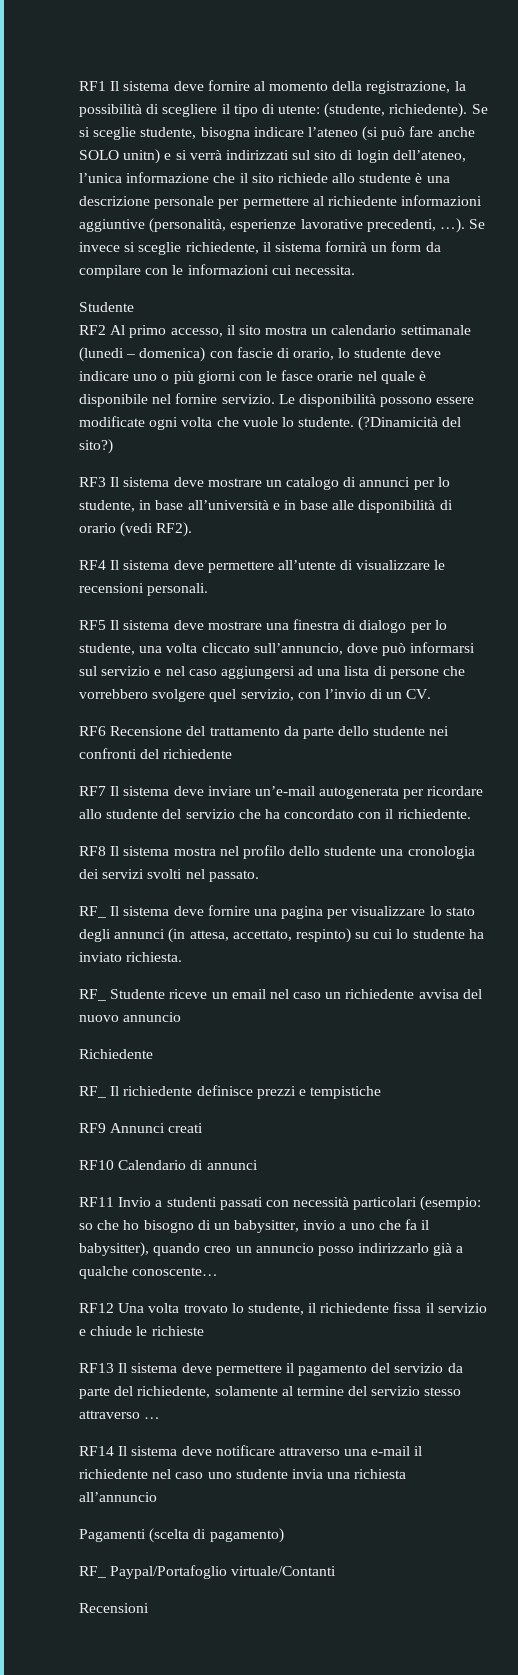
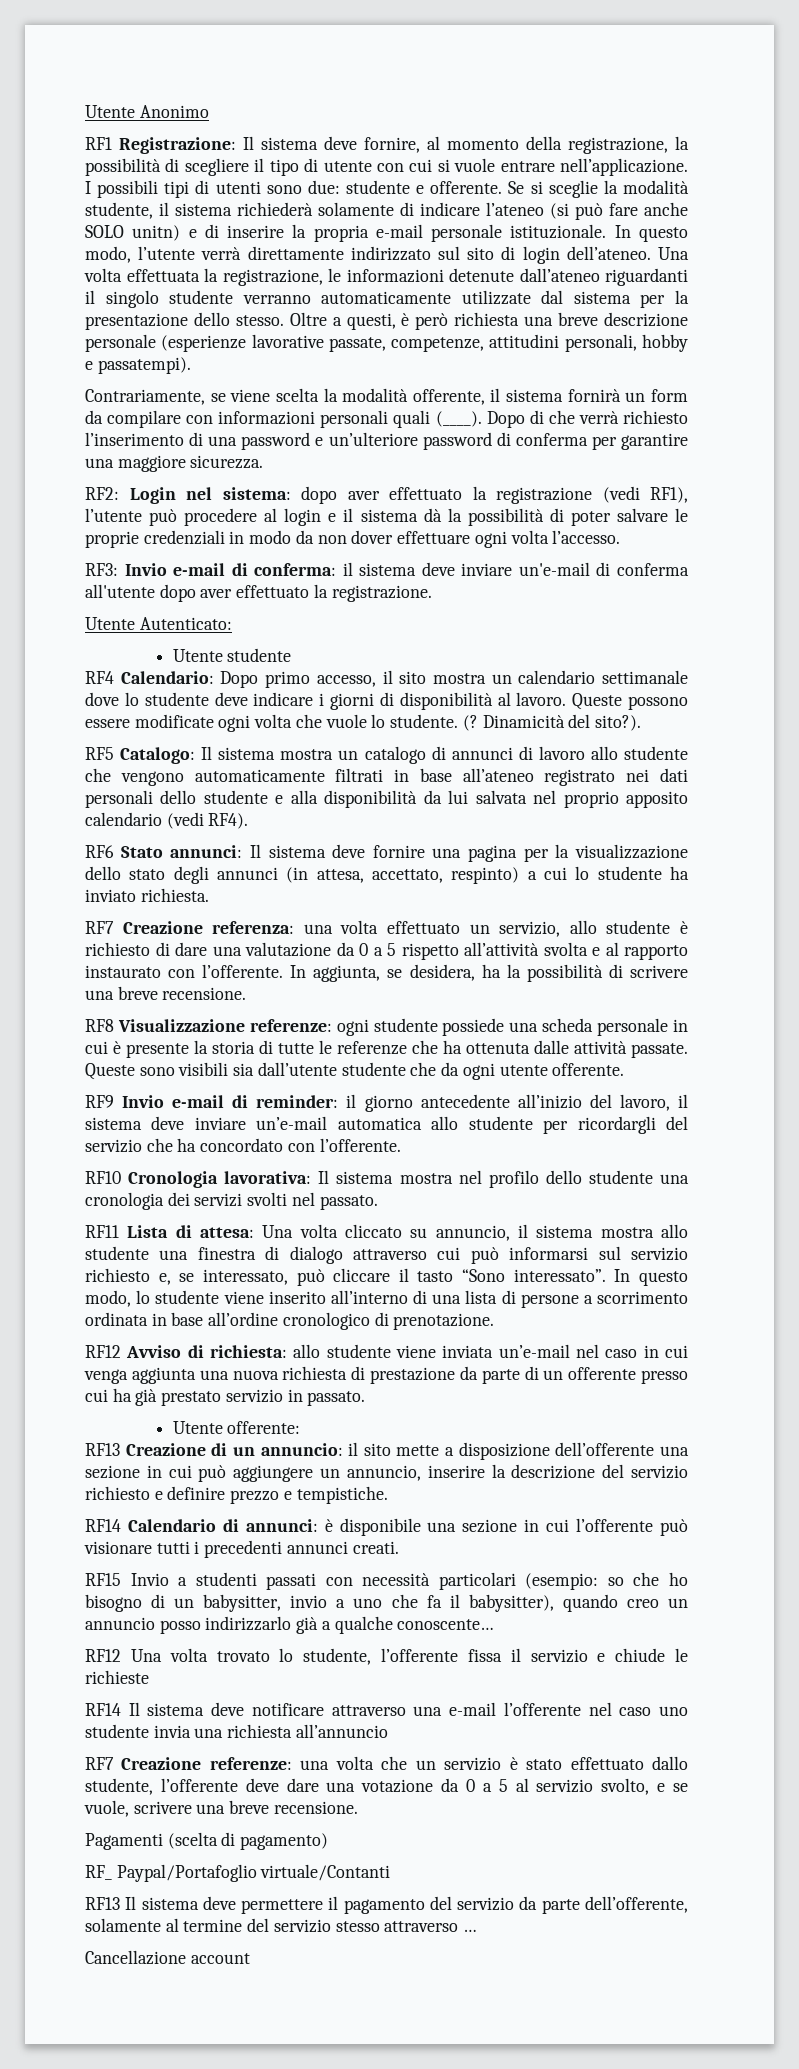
[79,80,250,91] RF1 Il sistema deve fornire -> [85,105,209,118] [85,136,420,154] Utente Anonimo // RF1 Registrazione: Il sistema deve fornire,
[278,103,488,118] [79,127,250,140] utente: (studente, richiedente). Se si sceglie studente, bisogna -> [323,158,688,176] [85,180,689,198] [85,202,414,219] utente con cui si vuole entrare nell’applicazione. I possibili tipi di utenti sono due: studente e offerente. Se si sceglie la modalità studente, il sistema richiederà solamente di
[175,150,466,163] [79,172,450,183] [79,195,483,209] [79,218,486,233] [79,242,259,255] si verrà indirizzati sul sito di login dell’ateneo, l’unica informazione che il sito richiede allo studente è una descrizione personale per permettere al richiedente informazioni aggiuntive (personalità, esperienze lavorative precedenti, …). Se invece si sceglie richiedente, -> [204,224,688,242] [85,246,689,264] [84,268,688,286] [85,290,689,308] [85,312,689,330] [85,334,689,352] [85,357,191,374] [85,388,485,405] di inserire la propria e-mail personale istituzionale. In questo modo, l’utente verrà direttamente indirizzato sul sito di login dell’ateneo. Una volta effettuata la registrazione, le informazioni detenute dall’ateneo riguardanti il singolo studente verranno automaticamente utilizzate dal sistema per la presentazione dello stesso. Oltre a questi, è però richiesta una breve descrizione personale (esperienze lavorative passate, competenze, attitudini personali, hobby e passatempi). // Contrariamente, se viene scelta la modalità offerente,
[172,264,355,275] [79,302,134,312] [79,325,126,335] le informazioni cui necessita. // Studente // RF2 Al -> [218,410,688,428] [85,432,689,450] [85,455,264,472] [85,486,688,504] [85,508,688,526] [85,530,621,548] [85,562,689,576] [85,584,432,602] [85,617,232,630] [172,648,292,662] [85,671,259,688] informazioni personali quali (____). Dopo di che verrà richiesto l’inserimento di una password e un’ulteriore password di conferma per garantire una maggiore sicurezza. // RF2: Login nel sistema: dopo aver effettuato la registrazione (vedi RF1), l’utente può procedere al login e il sistema dà la possibilità di poter salvare le proprie credenziali in modo da non dover effettuare ogni volta l’accesso. // RF3: Invio e-mail di conferma: il sistema deve inviare un'e-mail di conferma all'utente dopo aver effettuato la registrazione. // Utente Autenticato: // Utente studente // RF4 Calendario: Dopo
[79,347,441,362] [79,370,427,384] [79,393,376,407] (lunedi – domenica) con fascie di orario, lo studente deve indicare uno o più giorni con le fasce orarie nel quale è disponibile nel fornire servizio. Le disponibilità -> [85,692,623,710] dove lo studente deve indicare i giorni di disponibilità al lavoro. Queste
[358,416,462,431] [79,439,113,454] [79,477,450,490] [79,500,453,513] [79,522,193,537] [79,560,446,573] [79,583,209,596] [79,619,447,633] [79,642,476,656] [79,666,466,679] [79,689,432,702] [79,726,450,739] [79,748,233,759] [79,786,484,799] [79,809,159,819] (?Dinamicità del sito?) // RF3 Il sistema deve mostrare un catalogo di annunci per lo studente, in base all’università e in base alle disponibilità di orario (vedi RF2). // RF4 Il sistema deve permettere all’utente di visualizzare le recensioni personali. // RF5 Il sistema deve mostrare una finestra di dialogo per lo studente, una volta cliccato sull’annuncio, dove può informarsi sul servizio e nel caso aggiungersi ad una lista di persone che vorrebbero svolgere quel servizio, con l’invio di un CV. // RF6 Recensione del trattamento da parte dello studente nei confronti del richiedente // RF7 Il sistema deve inviare un’e-mail autogenerata per ricordare allo studente -> [462,714,641,731] [85,746,688,764] [85,768,689,786] [85,790,688,808] [85,812,249,829] [85,844,688,862] [85,866,689,884] [85,888,209,902] [85,920,689,937] [85,942,688,960] [85,964,688,982] [85,986,247,1000] [85,1018,689,1036] [85,1040,688,1058] [85,1062,625,1080] [85,1094,688,1112] [85,1116,656,1134] (? Dinamicità del sito?). // RF5 Catalogo: Il sistema mostra un catalogo di annunci di lavoro allo studente che vengono automaticamente filtrati in base all’ateneo registrato nei dati personali dello studente e alla disponibilità da lui salvata nel proprio apposito calendario (vedi RF4). // RF6 Stato annunci: Il sistema deve fornire una pagina per la visualizzazione dello stato degli annunci (in attesa, accettato, respinto) a cui lo studente ha inviato richiesta. // RF7 Creazione referenza: una volta effettuato un servizio, allo studente è richiesto di dare una valutazione da 0 a 5 rispetto all’attività svolta e al rapporto instaurato con l’offerente. In aggiunta, se desidera, ha la possibilità di scrivere una breve recensione. // RF8 Visualizzazione referenze: ogni studente possiede una scheda personale in cui è presente la storia di tutte le referenze che ha ottenuta dalle attività passate. Queste sono visibili sia dall’utente studente che da ogni utente offerente. // RF9 Invio e-mail di reminder: il giorno antecedente all’inizio del lavoro, il sistema deve inviare un’e-mail automatica allo studente per ricordargli
[385,809,471,819] [79,846,106,856] il richiedente. // RF8 -> [319,1138,401,1152] [85,1171,312,1188] l’offerente. // RF10 Cronologia lavorativa:
[79,905,475,919] [79,928,484,943] [79,952,183,962] [79,989,482,1001] [79,1012,182,1022] [79,1049,153,1059] [79,1085,382,1099] [79,1123,204,1133] [79,1160,258,1170] [79,1197,114,1207] RF_ Il sistema deve fornire una pagina per visualizzare lo stato degli annunci (in attesa, accettato, respinto) su cui lo studente ha inviato richiesta. // RF_ Studente riceve un email nel caso un richiedente avvisa del nuovo annuncio // Richiedente // RF_ Il richiedente definisce prezzi e tempistiche // RF9 Annunci creati // RF10 Calendario di annunci // RF11 -> [85,1224,688,1241] [85,1246,688,1264] [85,1268,688,1286] [85,1290,688,1308] [85,1312,495,1330] [85,1344,689,1358] [84,1366,688,1384] [85,1388,366,1406] [172,1421,301,1434] [85,1442,689,1460] [85,1464,688,1482] [85,1486,388,1504] [85,1518,689,1536] [84,1540,399,1558] [85,1573,121,1586] RF11 Lista di attesa: Una volta cliccato su annuncio, il sistema mostra allo studente una finestra di dialogo attraverso cui può informarsi sul servizio richiesto e, se interessato, può cliccare il tasto “Sono interessato”. In questo modo, lo studente viene inserito all’interno di una lista di persone a scorrimento ordinata in base all’ordine cronologico di prenotazione. // RF12 Avviso di richiesta: allo studente viene inviata un’e-mail nel caso in cui venga aggiunta una nuova richiesta di prestazione da parte di un offerente presso cui ha già prestato servizio in passato. // Utente offerente: // RF13 Creazione di un annuncio: il sito mette a disposizione dell’offerente una sezione in cui può aggiungere un annuncio, inserire la descrizione del servizio richiesto e definire prezzo e tempistiche. // RF14 Calendario di annunci: è disponibile una sezione in cui l’offerente può visionare tutti i precedenti annunci creati. // RF15
[308,1303,390,1313] il richiedente -> [381,1648,458,1662] l’offerente
(204, 1331) none -> [85,1702,689,1716] [85,1724,388,1738] [85,1756,688,1771] [85,1778,688,1795] [84,1800,358,1817] [85,1832,329,1850] [85,1864,391,1882] // RF14 Il sistema deve notificare attraverso una e-mail l’offerente nel caso uno studente invia una richiesta all’annuncio // RF7 Creazione referenze: una volta che un servizio è stato effettuato dallo studente, l’offerente deve dare una votazione da 0 a 5 al servizio svolto, e se vuole, scrivere una breve recensione. // Pagamenti (scelta di pagamento) // RF_ Paypal/Portafoglio virtuale/Contanti
[114,1386,211,1398] del richiedente, -> [584,1896,688,1913] dell’offerente,
[79,1445,423,1456] [79,1469,407,1479] [79,1492,157,1502] [79,1528,284,1543] [79,1565,337,1579] [79,1603,149,1613] RF14 Il sistema deve notificare attraverso una e-mail il richiedente nel caso uno studente invia una richiesta all’annuncio // Pagamenti (scelta di pagamento) // RF_ Paypal/Portafoglio virtuale/Contanti // Recensioni -> [85,1950,250,1965] Cancellazione account

